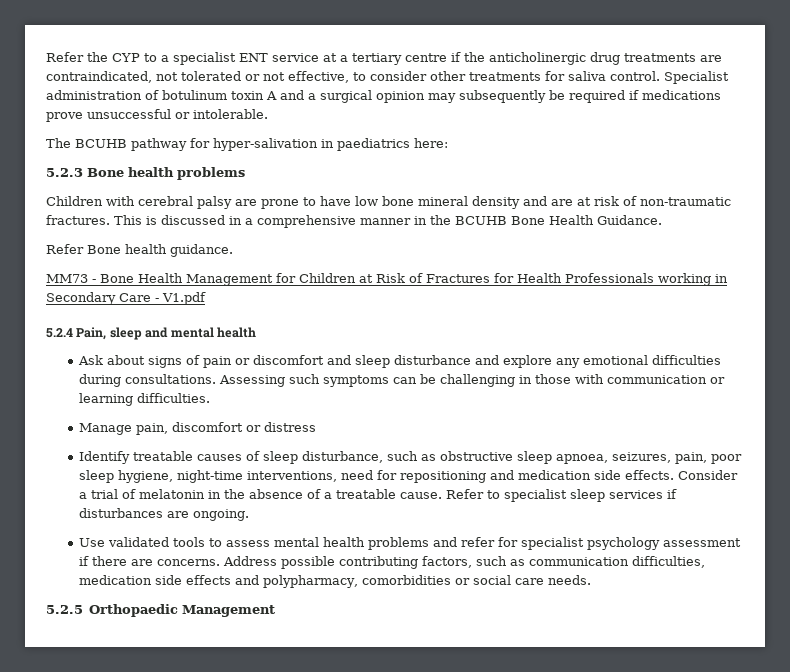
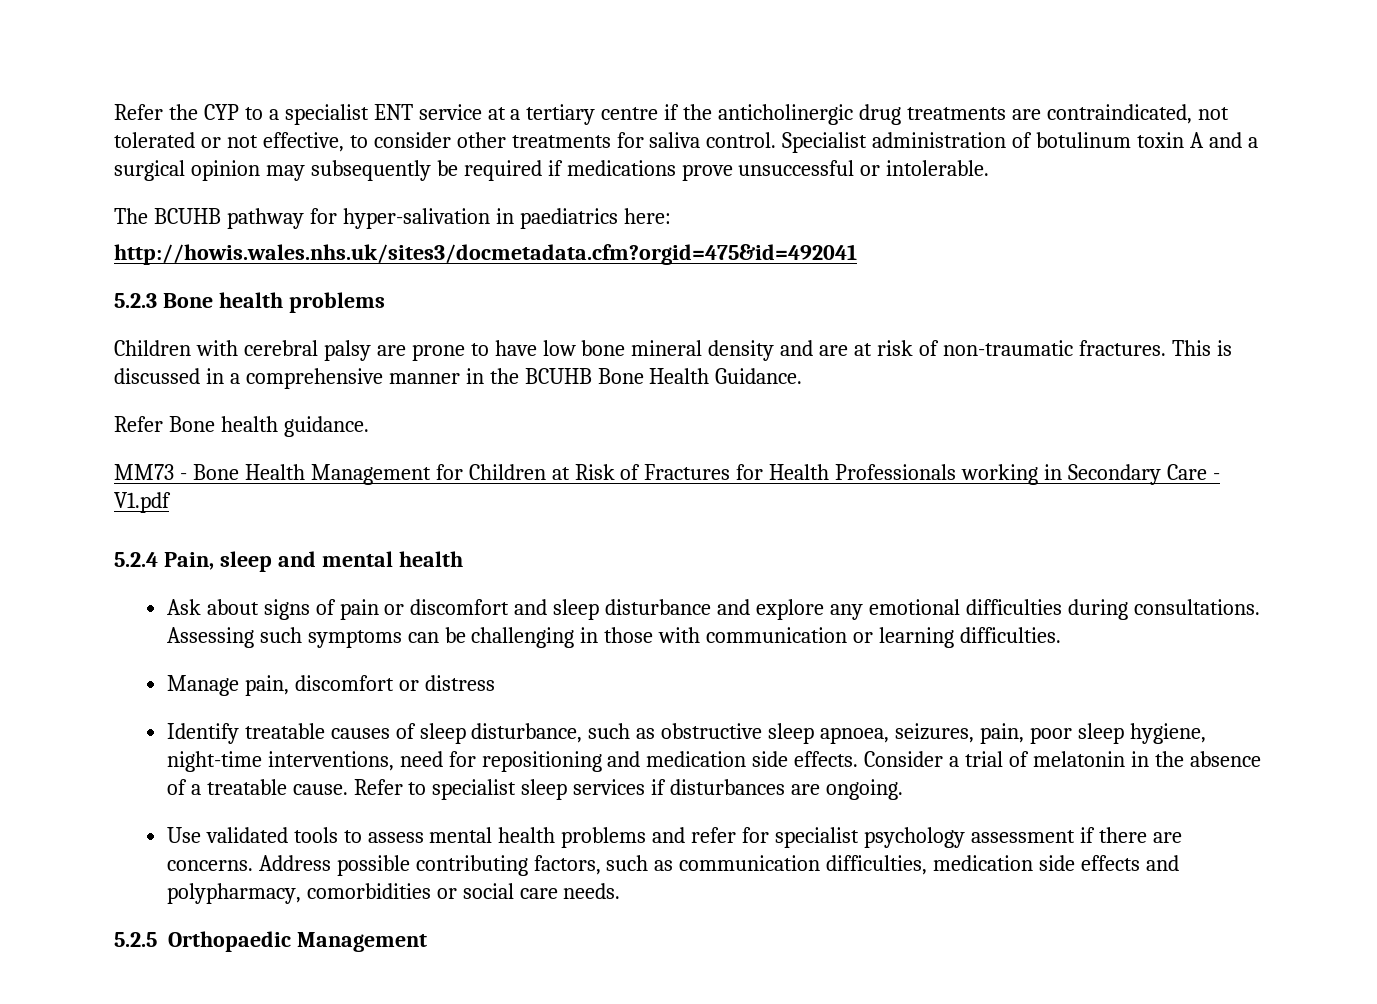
(448, 143) none -> [114,244,857,265] // http://howis.wales.nhs.uk/sites3/docmetadata.cfm?orgid=475&id=492041

